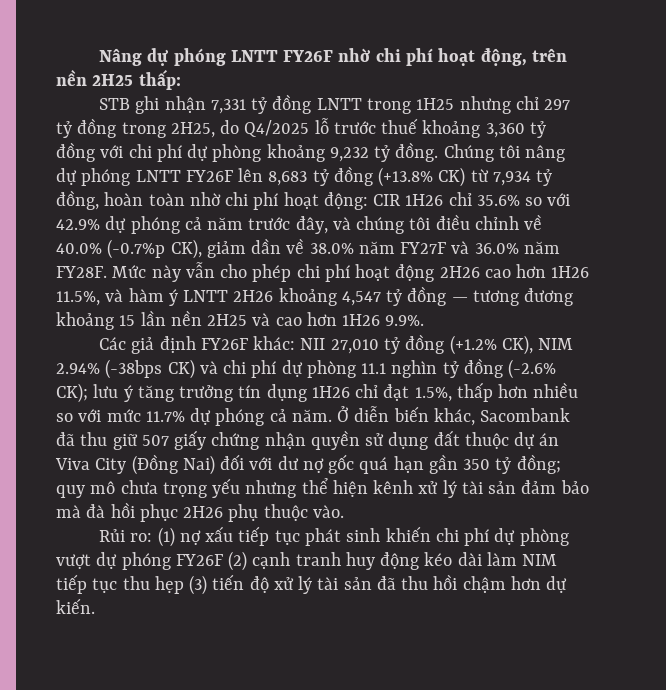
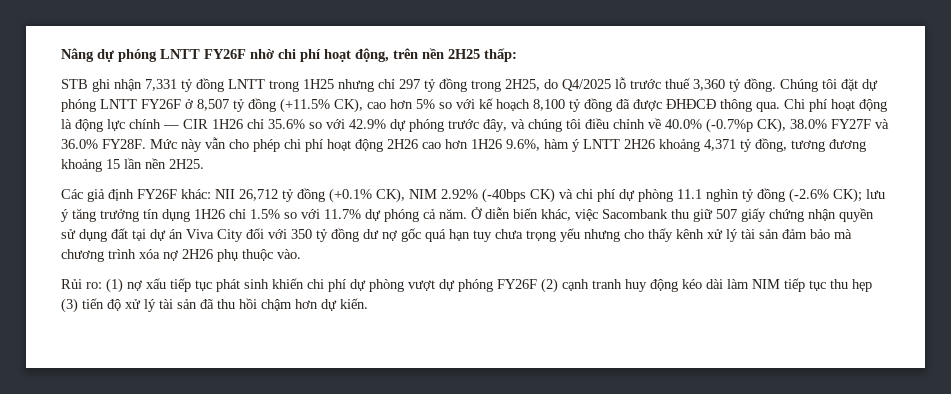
[422,120,481,138] khoảng -> (690, 83) none
[56,142,391,162] đồng với chi phí dự phòng khoảng 9,232 tỷ -> (741, 85) none
[525,145,566,162] [56,166,553,187] [56,190,368,210] nâng dự phóng LNTT FY26F lên 8,683 tỷ đồng (+13.8% CK) từ 7,934 tỷ đồng, hoàn toàn nhờ chi phí hoạt động: -> [841,78,878,91] [61,98,887,113] [61,119,179,132] đặt dự phóng LNTT FY26F ở 8,507 tỷ đồng (+11.5% CK), cao hơn 5% so với kế hoạch 8,100 tỷ đồng đã được ĐHĐCĐ thông qua. Chi phí hoạt động là động lực chính —
[184,217,244,230] cả năm -> (444, 125) none
[206,238,395,258] giảm dần về 38.0% năm -> [790,119,827,129] 38.0%
[523,241,560,254] năm -> (98, 144) none
[56,289,124,306] 11.5%, và -> [506,139,540,151] 9.6%,
[341,286,468,306] 4,547 tỷ đồng — -> [704,138,787,152] 4,371 tỷ đồng,
[207,312,425,326] 2H25 và cao hơn 1H26 9.9%. -> [169,159,204,169] 2H25.
[330,334,497,355] 27,010 tỷ đồng (+1.2% -> [239,188,372,203] 26,712 tỷ đồng (+0.1%
[56,359,163,379] 2.94% (-38bps -> [441,188,526,203] 2.92% (-40bps
[383,382,579,402] [56,409,141,422] đạt 1.5%, thấp hơn nhiều so với mức -> [250,209,320,219] 1.5% so với
[480,408,571,422] [56,432,75,446] Sacombank đã -> [575,209,668,221] việc Sacombank
[464,432,509,449] thuộc -> [132,229,146,241] tại
[131,454,273,475] (Đồng Nai) đối với -> [246,228,359,242] đối với 350 tỷ đồng
[428,454,561,474] [56,481,116,498] gần 350 tỷ đồng; quy mô -> [473,230,492,242] tuy
[301,478,368,497] thể hiện -> [624,228,673,242] cho thấy
[86,502,178,522] đà hồi phục -> [61,249,178,262] chương trình xóa nợ

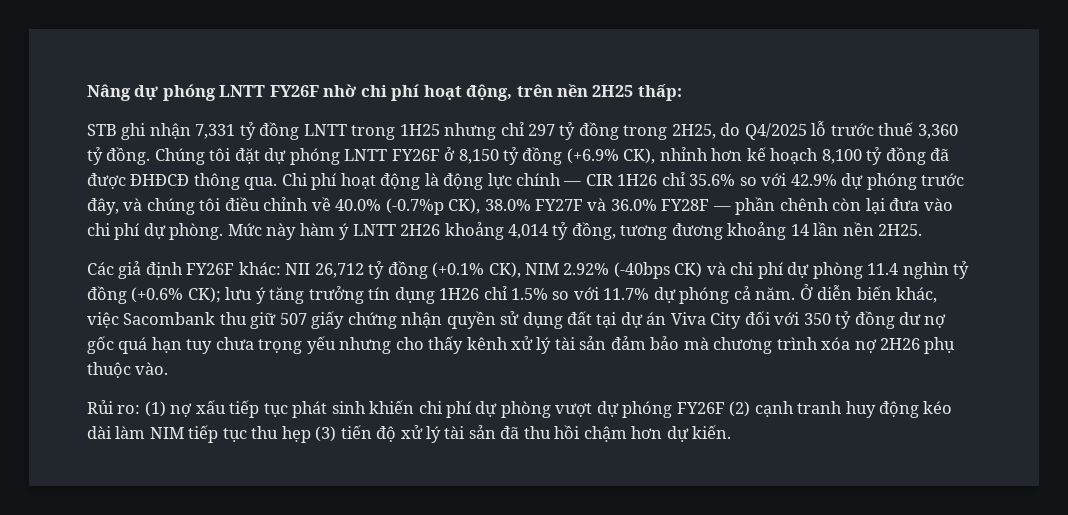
[197,98,475,113] 8,507 tỷ đồng (+11.5% CK), cao hơn 5% so với -> [458,147,743,165] 8,150 tỷ đồng (+6.9% CK), nhỉnh hơn
[102,137,540,152] FY28F. Mức này vẫn cho phép chi phí hoạt động 2H26 cao hơn 1H26 9.6%, -> [661,197,953,215] [87,223,297,240] FY28F — phần chênh còn lại đưa vào chi phí dự phòng. Mức này
[704,139,736,151] 4,371 -> [508,224,549,239] 4,014
[106,159,120,169] 15 -> [790,224,809,236] 14
[677,189,702,199] 11.1 -> [867,263,899,275] 11.4
[789,188,829,203] (-2.6% -> [131,287,184,303] (+0.6%

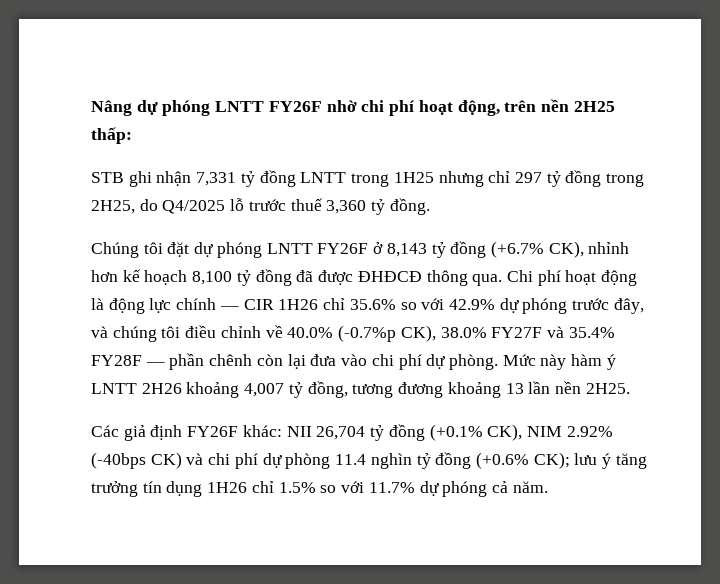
(151, 156) none -> (430, 206) //
[458,147,619,165] 8,150 tỷ đồng (+6.9% -> [386,241,544,258] 8,143 tỷ đồng (+6.7%
[610,199,657,211] 36.0% -> [568,327,615,338] 35.4%
[508,224,549,239] 4,014 -> [244,383,285,397] 4,007
[790,224,809,236] 14 -> [505,383,524,394] 13
[314,263,364,278] 26,712 -> [316,426,366,440] 26,704
[799,284,938,303] [87,311,947,329] [87,336,956,354] [87,362,169,378] [87,400,953,418] [87,425,732,443] Ở diễn biến khác, việc Sacombank thu giữ 507 giấy chứng nhận quyền sử dụng đất tại dự án Viva City đối với 350 tỷ đồng dư nợ gốc quá hạn tuy chưa trọng yếu nhưng cho thấy kênh xử lý tài sản đảm bảo mà chương trình xóa nợ 2H26 phụ thuộc vào. // Rủi ro: (1) nợ xấu tiếp tục phát sinh khiến chi phí dự phòng vượt dự phóng FY26F (2) cạnh tranh huy động kéo dài làm NIM tiếp tục thu hẹp (3) tiến độ xử lý tài sản đã thu hồi chậm hơn dự kiến. -> (548, 487) none

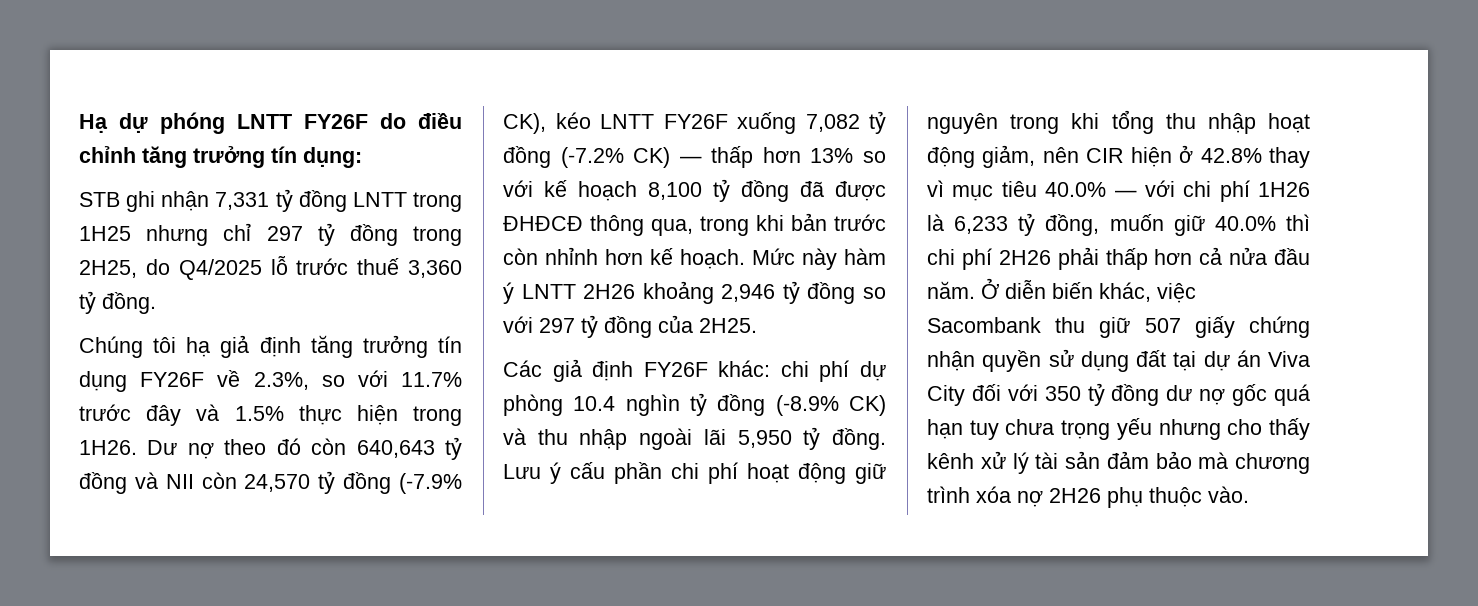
[91,99,615,116] [91,127,132,144] Nâng dự phóng LNTT FY26F nhờ chi phí hoạt động, trên nền 2H25 thấp: -> [79,112,462,134] [79,146,362,168] Hạ dự phóng LNTT FY26F do điều chỉnh tăng trưởng tín dụng:
[167,241,630,258] [91,270,118,282] đặt dự phóng LNTT FY26F ở 8,143 tỷ đồng (+6.7% CK), nhỉnh hơn -> [186,335,462,358] [79,370,462,392] [79,404,462,426] [79,437,462,460] [79,471,462,494] [503,111,886,134] [503,146,886,168] [503,180,533,197] hạ giả định tăng trưởng tín dụng FY26F về 2.3%, so với 11.7% trước đây và 1.5% thực hiện trong 1H26. Dư nợ theo đó còn 640,643 tỷ đồng và NII còn 24,570 tỷ đồng (-7.9% CK), kéo LNTT FY26F xuống 7,082 tỷ đồng (-7.2% CK) — thấp hơn 13% so với
[472,270,638,286] [91,298,644,314] [91,325,615,342] [91,353,498,370] qua. Chi phí hoạt động là động lực chính — CIR 1H26 chỉ 35.6% so với 42.9% dự phóng trước đây, và chúng tôi điều chỉnh về 40.0% (-0.7%p CK), 38.0% FY27F và 35.4% FY28F — phần chênh còn lại đưa vào chi phí dự phòng. -> [651,213,886,236] [503,247,745,269] qua, trong khi bản trước còn nhỉnh hơn kế hoạch.
[244,381,581,398] 4,007 tỷ đồng, tương đương khoảng 13 lần nền -> [721,281,886,304] [503,315,693,338] 2,946 tỷ đồng so với 297 tỷ đồng của
[286,424,613,441] [91,452,204,469] NII 26,704 tỷ đồng (+0.1% CK), NIM 2.92% (-40bps CK) và -> (771, 368) none
[335,454,367,465] 11.4 -> [573,396,616,411] 10.4
[475,452,647,469] [91,481,548,497] (+0.6% CK); lưu ý tăng trưởng tín dụng 1H26 chỉ 1.5% so với 11.7% dự phóng cả năm. -> [775,395,886,416] [503,427,886,450] [503,462,886,484] [927,110,1310,134] [927,145,1310,168] [927,180,1310,202] [927,213,1310,236] [927,247,1310,270] [927,278,1196,303] [927,316,1310,338] [927,349,1310,372] [927,383,1310,406] [927,418,1310,440] [927,451,1310,474] [927,486,1249,508] (-8.9% CK) và thu nhập ngoài lãi 5,950 tỷ đồng. Lưu ý cấu phần chi phí hoạt động giữ nguyên trong khi tổng thu nhập hoạt động giảm, nên CIR hiện ở 42.8% thay vì mục tiêu 40.0% — với chi phí 1H26 là 6,233 tỷ đồng, muốn giữ 40.0% thì chi phí 2H26 phải thấp hơn cả nửa đầu năm. Ở diễn biến khác, việc Sacombank thu giữ 507 giấy chứng nhận quyền sử dụng đất tại dự án Viva City đối với 350 tỷ đồng dư nợ gốc quá hạn tuy chưa trọng yếu nhưng cho thấy kênh xử lý tài sản đảm bảo mà chương trình xóa nợ 2H26 phụ thuộc vào.

